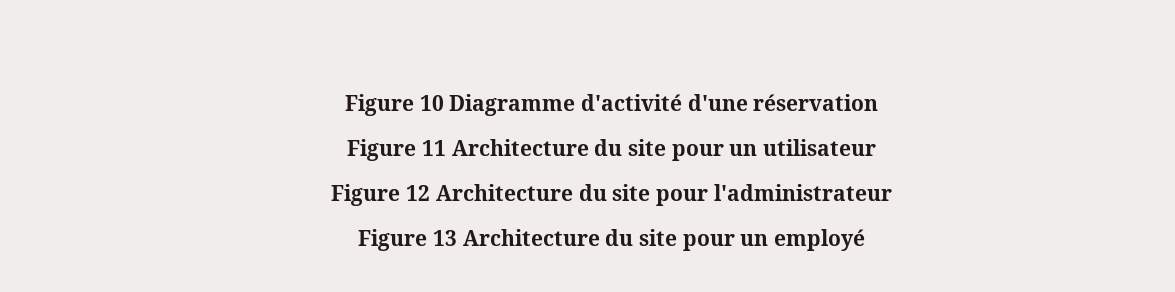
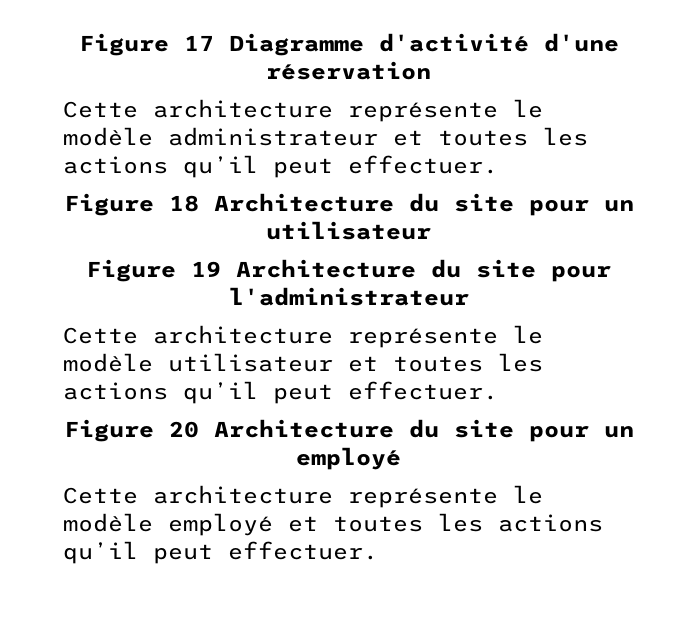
[344,94,444,116] Figure 10 -> [78,33,214,56] Figure 17
[347,139,446,161] // Figure 11 -> [63,99,543,122] [63,127,588,146] [63,155,498,178] [63,193,199,216] // Cette architecture représente le modèle administrateur et toutes les actions qu’il peut effectuer. // Figure 18
[406,185,431,201] 12 -> [191,261,221,277] 19
[358,229,457,251] // Figure 13 -> [63,325,543,348] [63,353,543,372] [63,381,498,404] [63,419,199,442] // Cette architecture représente le modèle utilisateur et toutes les actions qu’il peut effectuer. // Figure 20
(865, 240) none -> [63,485,543,508] [63,513,603,536] [63,541,378,564] // Cette architecture représente le modèle employé et toutes les actions qu’il peut effectuer.

